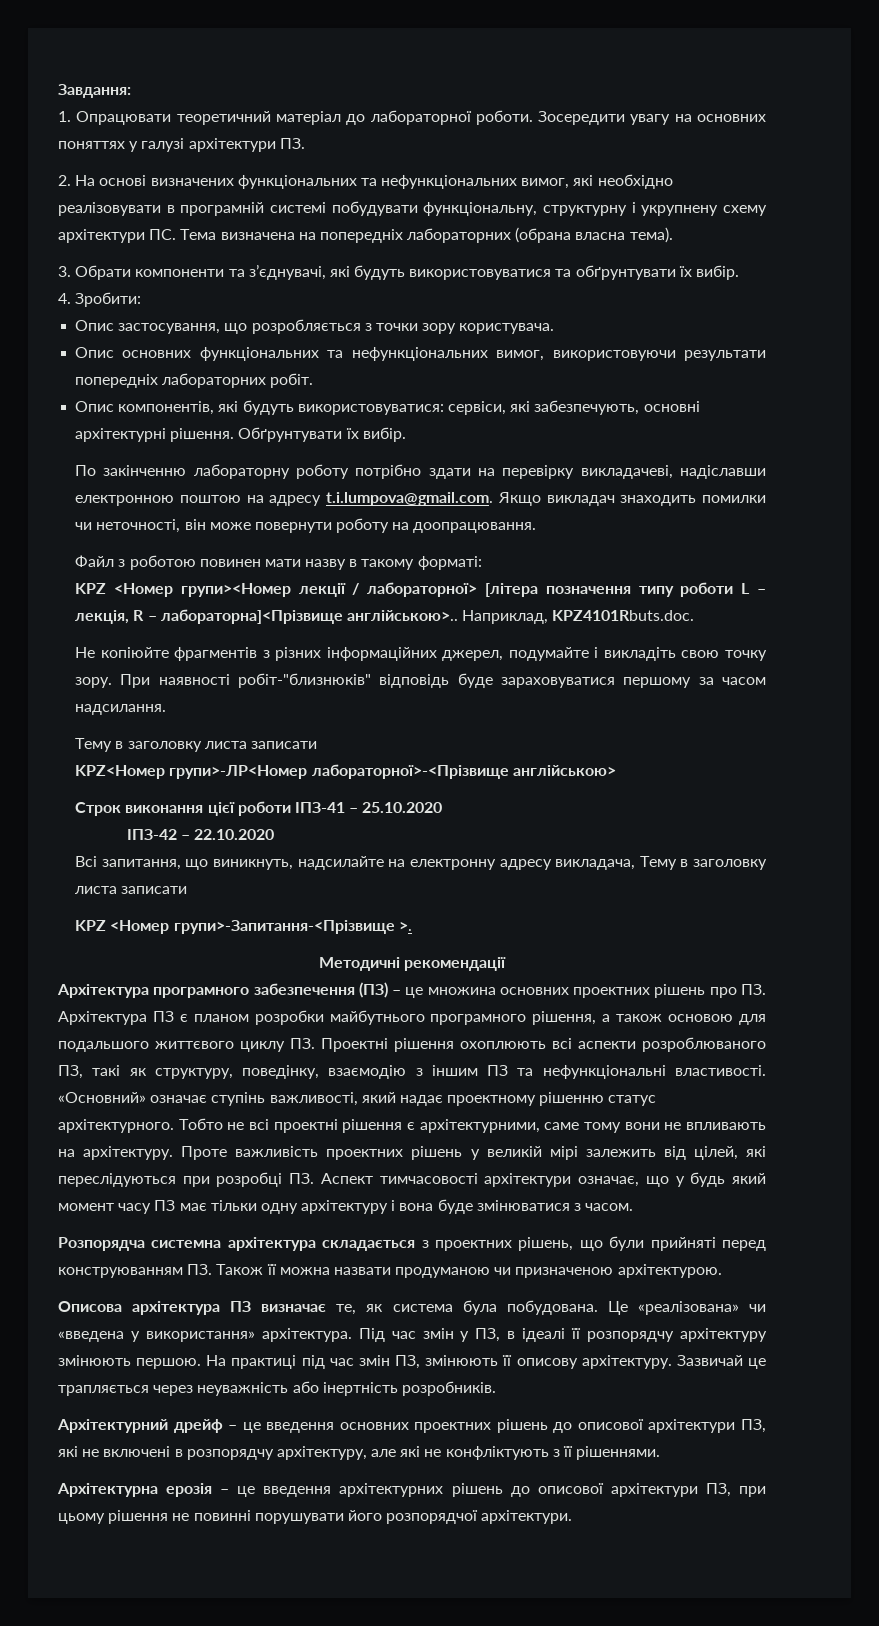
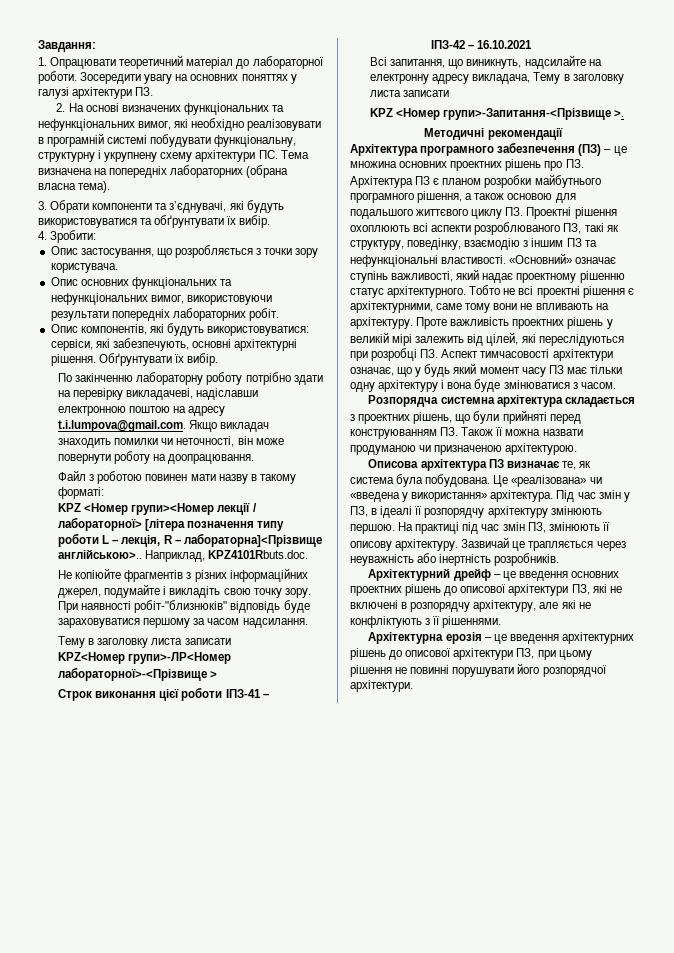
[512,765,616,776] англійською> -> [210,671,218,678] >
[362,802,443,813] 25.10.2020 -> (270, 695) none
[194,829,275,840] 22.10.2020 -> [476,40,532,49] 16.10.2021

